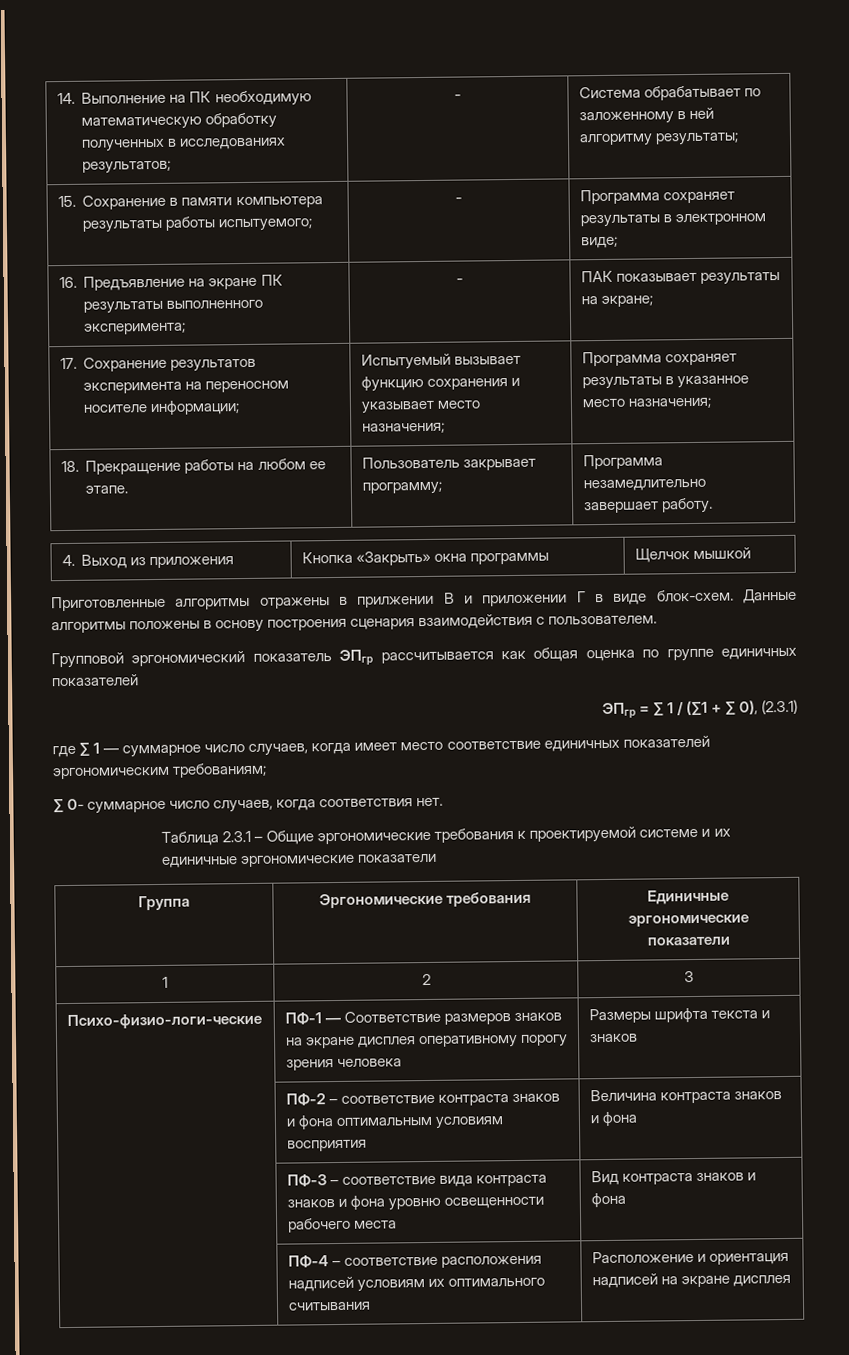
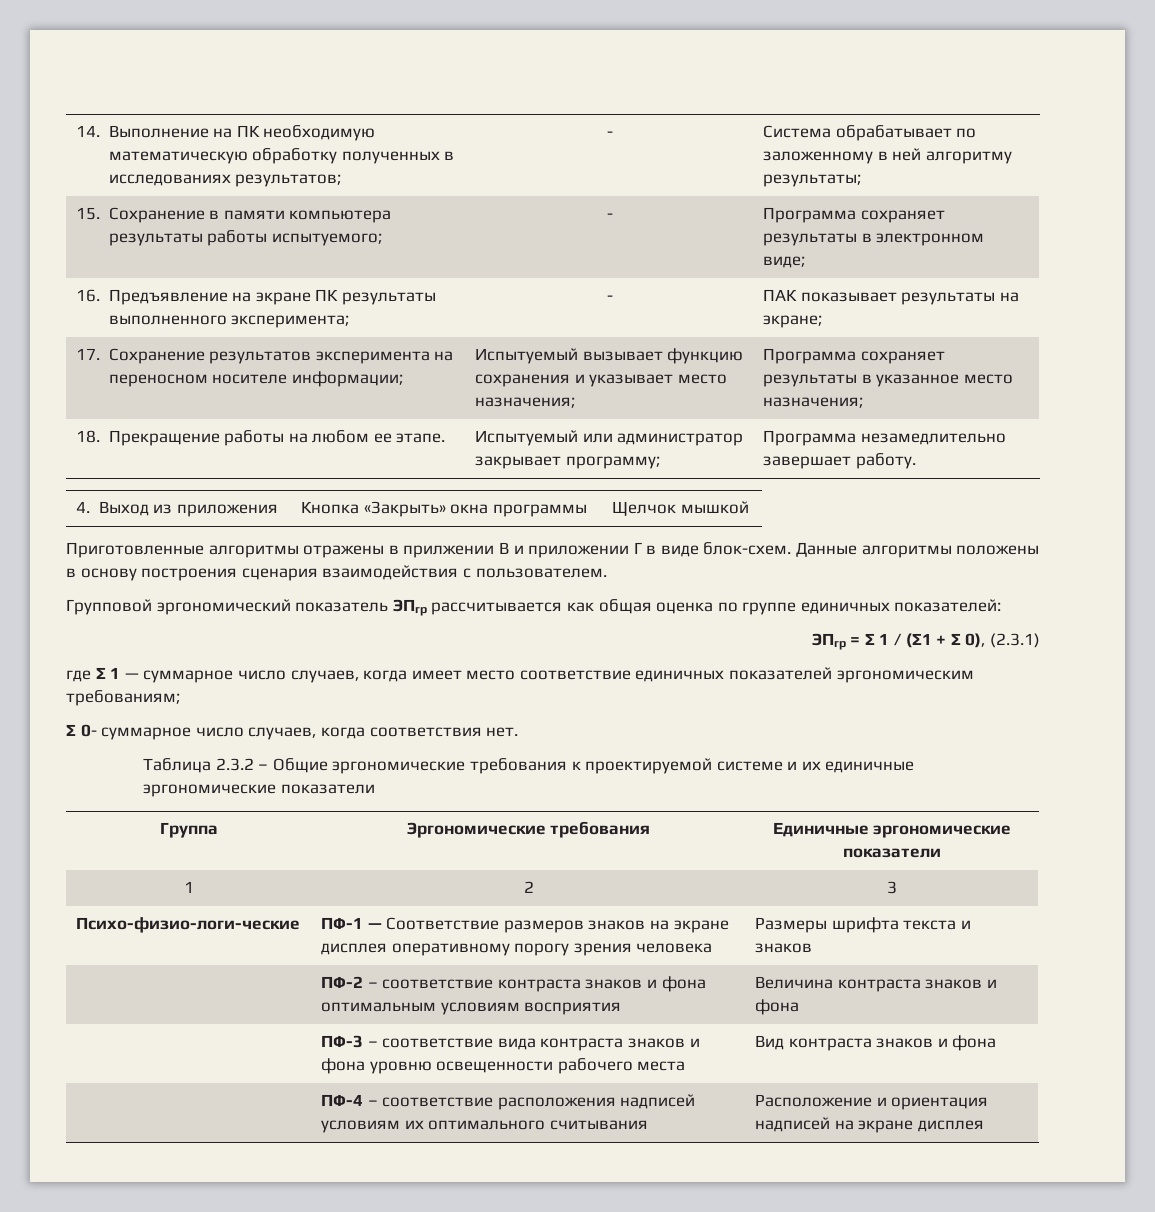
[361,456,460,469] Пользователь -> [475,430,744,446] Испытуемый или администратор
[51,674,139,687] показателей -> [894,599,1002,612] показателей:
[222,830,252,843] 2.3.1 -> [215,758,254,771] 2.3.2

